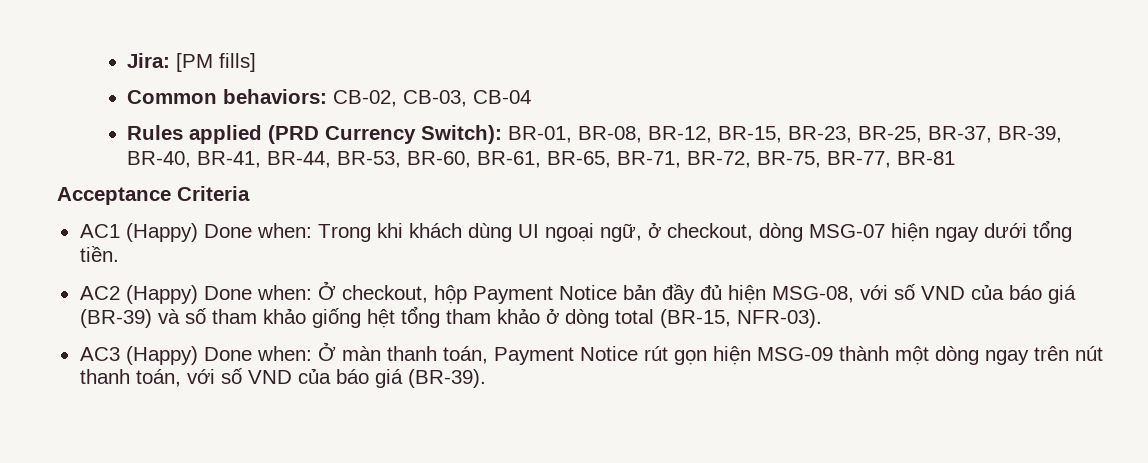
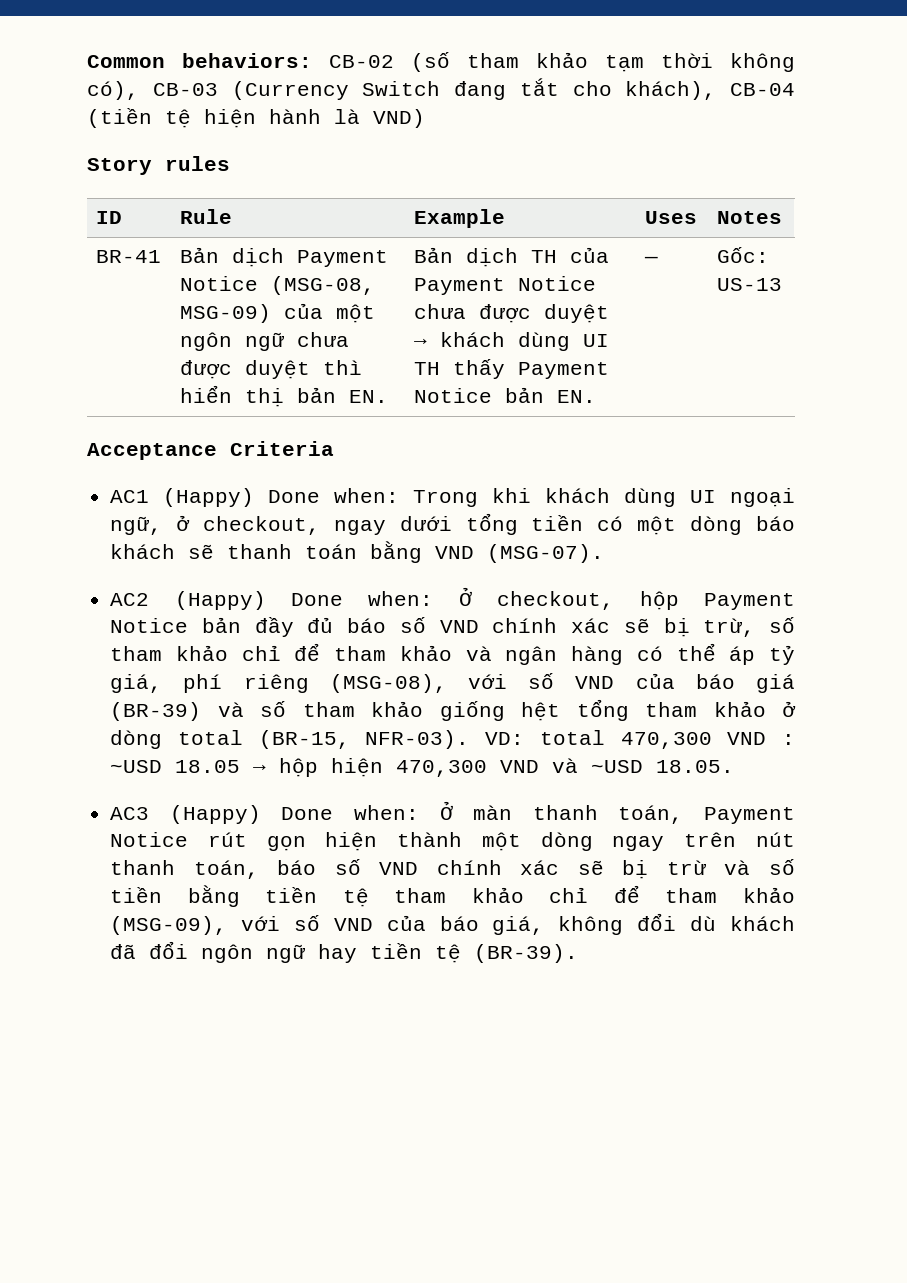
[127,53,257,72] [127,89,532,107] [127,125,1063,144] [127,151,956,168] Jira: [PM fills] // Common behaviors: CB-02, CB-03, CB-04 // Rules applied (PRD Currency Switch): BR-01, BR-08, BR-12, BR-15, BR-23, BR-25, BR-37, BR-39, BR-40, BR-41, BR-44, BR-53, BR-60, BR-61, BR-65, BR-71, BR-72, BR-75, BR-77, BR-81 -> [87,52,795,72] [87,78,795,100] [87,108,425,128] [87,156,230,175] [96,211,123,224] [180,209,233,224] [414,209,506,228] [645,211,698,224] [717,211,783,224] [96,250,162,263] [180,247,389,267] [180,276,376,295] [180,303,376,323] [180,332,350,351] [180,360,363,379] [180,385,389,407] [414,247,610,267] [414,276,597,295] [414,304,610,323] [414,332,610,351] [414,359,610,379] [414,387,597,403] [644,256,659,263] [717,247,770,263] [717,278,783,291] Common behaviors: CB-02 (số tham khảo tạm thời không có), CB-03 (Currency Switch đang tắt cho khách), CB-04 (tiền tệ hiện hành là VND) // Story rules // ID | Rule | Example | Uses | Notes // BR-41 | Bản dịch Payment Notice (MSG-08, MSG-09) của một ngôn ngữ chưa được duyệt thì hiển thị bản EN. | Bản dịch TH của Payment Notice chưa được duyệt → khách dùng UI TH thấy Payment Notice bản EN. | — | Gốc: US-13
[758,220,1072,242] [79,246,119,262] dòng MSG-07 hiện ngay dưới tổng tiền. -> [333,513,795,535] [110,541,605,563] ngay dưới tổng tiền có một dòng báo khách sẽ thanh toán bằng VND (MSG-07).
[727,285,854,304] hiện MSG-08, -> [347,617,795,637] [110,643,795,665] [110,674,447,693] báo số VND chính xác sẽ bị trừ, số tham khảo chỉ để tham khảo và ngân hàng có thể áp tỷ giá, phí riêng (MSG-08),
(822, 318) none -> [485,730,795,749] [110,758,735,777] VD: total 470,300 VND : ~USD 18.05 → hộp hiện 470,300 VND và ~USD 18.05.
[756,347,833,361] MSG-09 -> (378, 841) none
[186,368,403,388] với số VND của báo giá -> [277,859,795,879] [110,885,795,907] [110,913,795,935] [110,941,462,963] báo số VND chính xác sẽ bị trừ và số tiền bằng tiền tệ tham khảo chỉ để tham khảo (MSG-09), với số VND của báo giá, không đổi dù khách đã đổi ngôn ngữ hay tiền tệ

